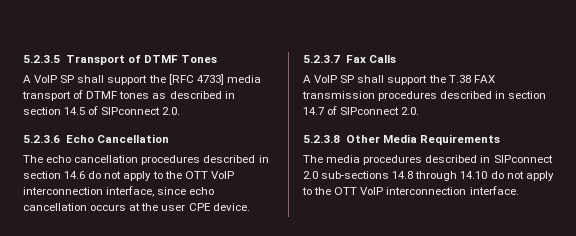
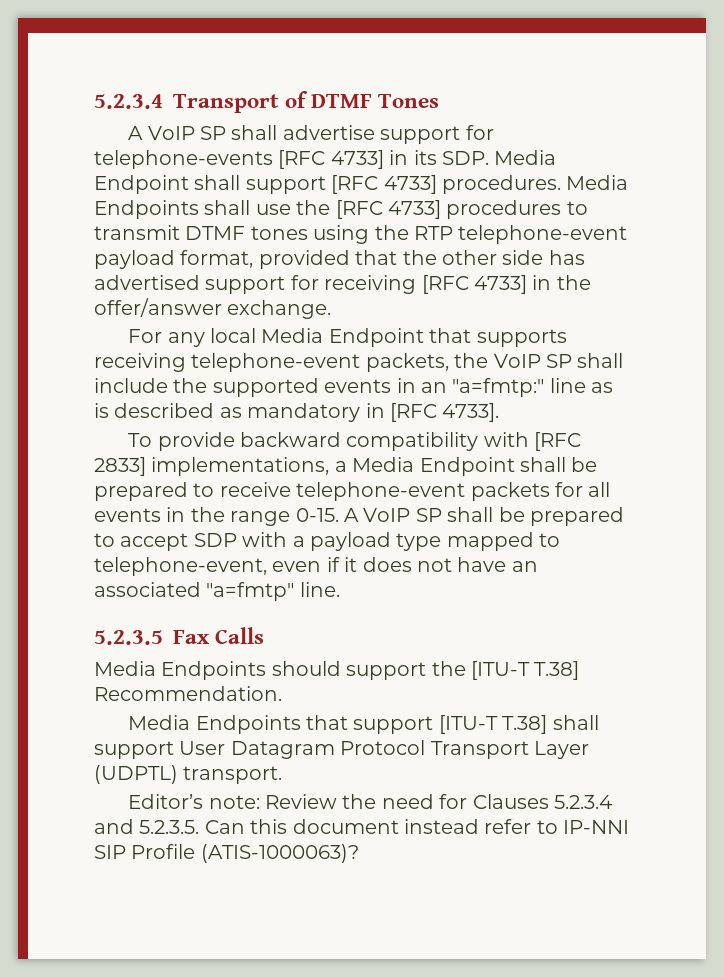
[23,55,60,63] 5.2.3.5 -> [94,94,163,109] 5.2.3.4
[107,74,261,85] [22,90,235,101] [23,106,181,115] [23,134,169,143] [23,155,269,165] [23,171,234,181] [23,186,215,197] [23,203,250,211] [303,55,396,63] [303,75,495,85] [302,91,547,101] [303,106,420,115] [303,134,500,145] [303,155,553,165] [303,171,554,181] [302,186,519,195] support the [RFC 4733] media transport of DTMF tones as described in section 14.5 of SIPconnect 2.0. // 5.2.3.6 Echo Cancellation // The echo cancellation procedures described in section 14.6 do not apply to the OTT VoIP interconnection interface, since echo cancellation occurs at the user CPE device. // 5.2.3.7 Fax Calls // A VoIP SP shall support the T.38 FAX transmission procedures described in section 14.7 of SIPconnect 2.0. // 5.2.3.8 Other Media Requirements // The media procedures described in SIPconnect 2.0 sub-sections 14.8 through 14.10 do not apply to the OTT VoIP interconnection interface. -> [282,125,494,144] [94,150,557,169] [94,175,629,194] [94,200,588,219] [94,225,628,244] [94,250,585,269] [94,275,591,294] [94,298,332,319] [128,328,567,347] [94,353,624,372] [94,378,614,397] [94,403,500,422] [128,432,582,451] [94,457,598,476] [94,482,611,501] [94,507,624,526] [94,532,561,551] [94,557,538,576] [94,582,340,601] [94,627,265,645] [94,661,580,680] [94,686,282,701] [128,715,599,734] [94,740,589,759] [94,765,283,784] [128,794,613,809] [94,819,630,834] [94,844,359,863] advertise support for telephone-events [RFC 4733] in its SDP. Media Endpoint shall support [RFC 4733] procedures. Media Endpoints shall use the [RFC 4733] procedures to transmit DTMF tones using the RTP telephone-event payload format, provided that the other side has advertised support for receiving [RFC 4733] in the offer/answer exchange. // For any local Media Endpoint that supports receiving telephone-event packets, the VoIP SP shall include the supported events in an "a=fmtp:" line as is described as mandatory in [RFC 4733]. // To provide backward compatibility with [RFC 2833] implementations, a Media Endpoint shall be prepared to receive telephone-event packets for all events in the range 0-15. A VoIP SP shall be prepared to accept SDP with a payload type mapped to telephone-event, even if it does not have an associated "a=fmtp" line. // 5.2.3.5 Fax Calls // Media Endpoints should support the [ITU-T T.38] Recommendation. // Media Endpoints that support [ITU-T T.38] shall support User Datagram Protocol Transport Layer (UDPTL) transport. // Editor’s note: Review the need for Clauses 5.2.3.4 and 5.2.3.5. Can this document instead refer to IP-NNI SIP Profile (ATIS-1000063)?

